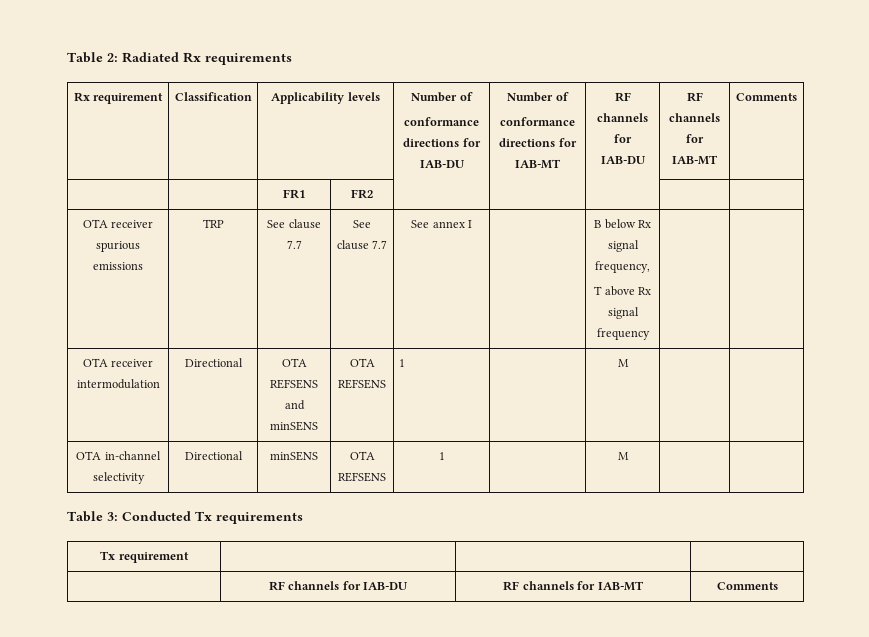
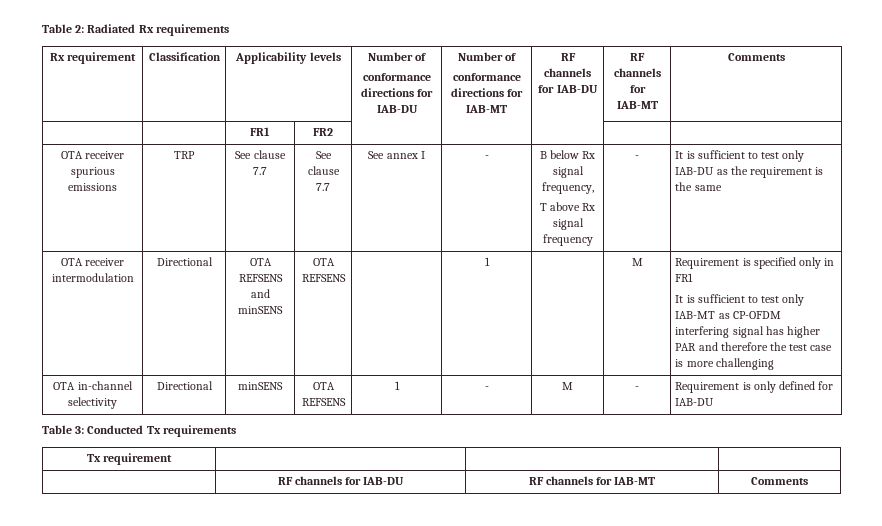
(472, 224) none -> [484,155,489,159] -
(650, 334) | -> [635,155,639,159] [675,150,805,162] [675,166,824,178] [675,182,722,191] - | It is sufficient to test only IAB-DU as the requirement is the same
[398,359,405,367] [617,359,629,367] 1 | | M | | -> [484,257,490,266] [631,258,643,266] [675,257,835,269] [675,273,694,282] [675,294,805,306] [675,311,781,319] [675,326,820,338] [675,342,833,351] [675,358,774,370] | 1 | | M | Requirement is specified only in FR1 // It is sufficient to test only IAB-MT as CP-OFDM interfering signal has higher PAR and therefore the test case is more challenging
[617,452,629,460] | M | | -> [484,386,489,390] [562,382,573,390] [635,386,639,390] [675,381,834,393] [675,398,715,406] - | M | - | Requirement is only defined for IAB-DU

